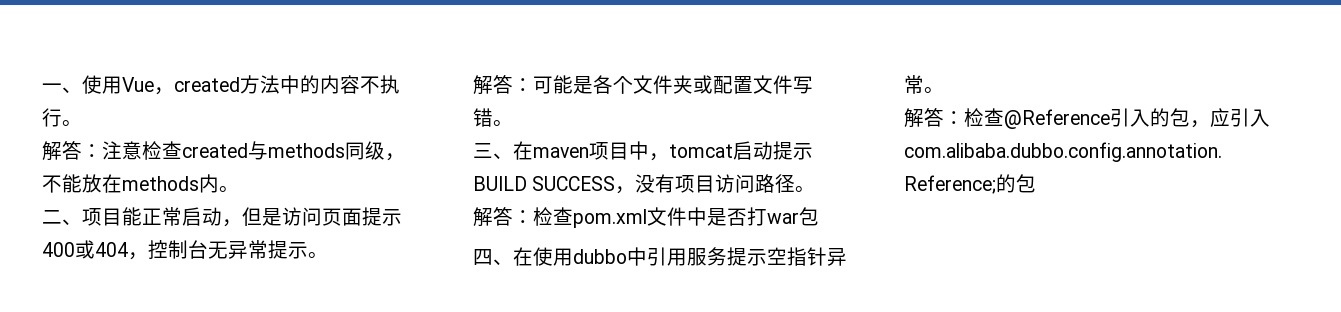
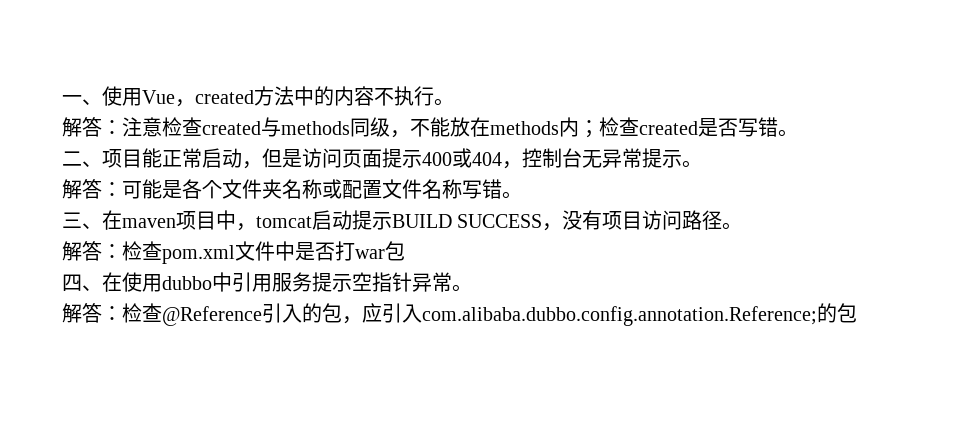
(219, 183) none -> [579,117,778,138] ；检查created是否写错
(693, 84) none -> [282,179,322,199] 名称
(793, 84) none -> [422,179,462,199] 名称

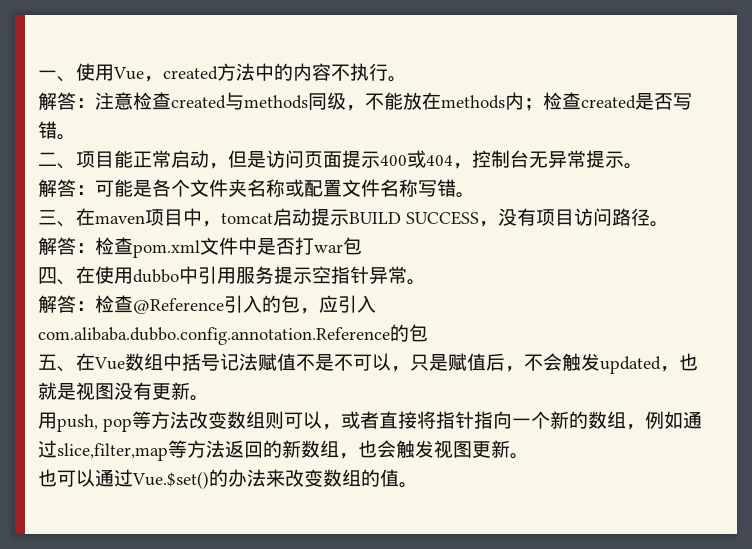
[422,303,857,326] com.alibaba.dubbo.config.annotation.Reference;的包 -> [38,324,428,345] [38,353,698,374] [38,382,209,401] [38,411,702,432] [38,440,529,461] [38,469,418,489] com.alibaba.dubbo.config.annotation.Reference的包 // 五、在Vue数组中括号记法赋值不是不可以，只是赋值后，不会触发updated，也就是视图没有更新。 // 用push, pop等方法改变数组则可以，或者直接将指针指向一个新的数组，例如通过slice,filter,map等方法返回的新数组，也会触发视图更新。 // 也可以通过Vue.$set()的办法来改变数组的值。

